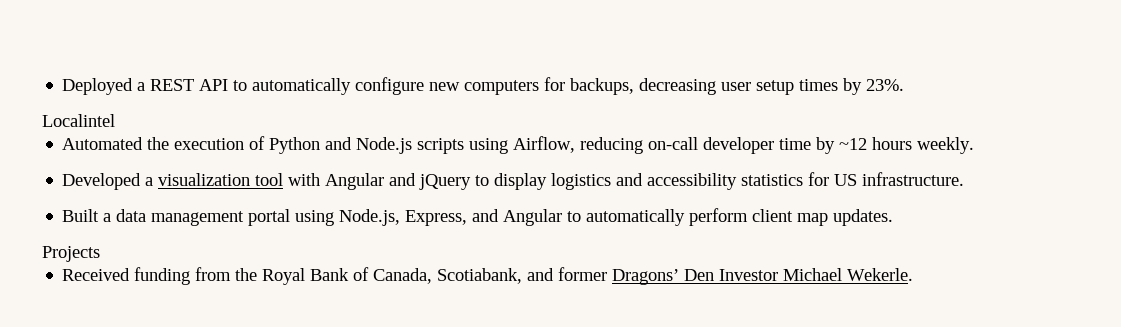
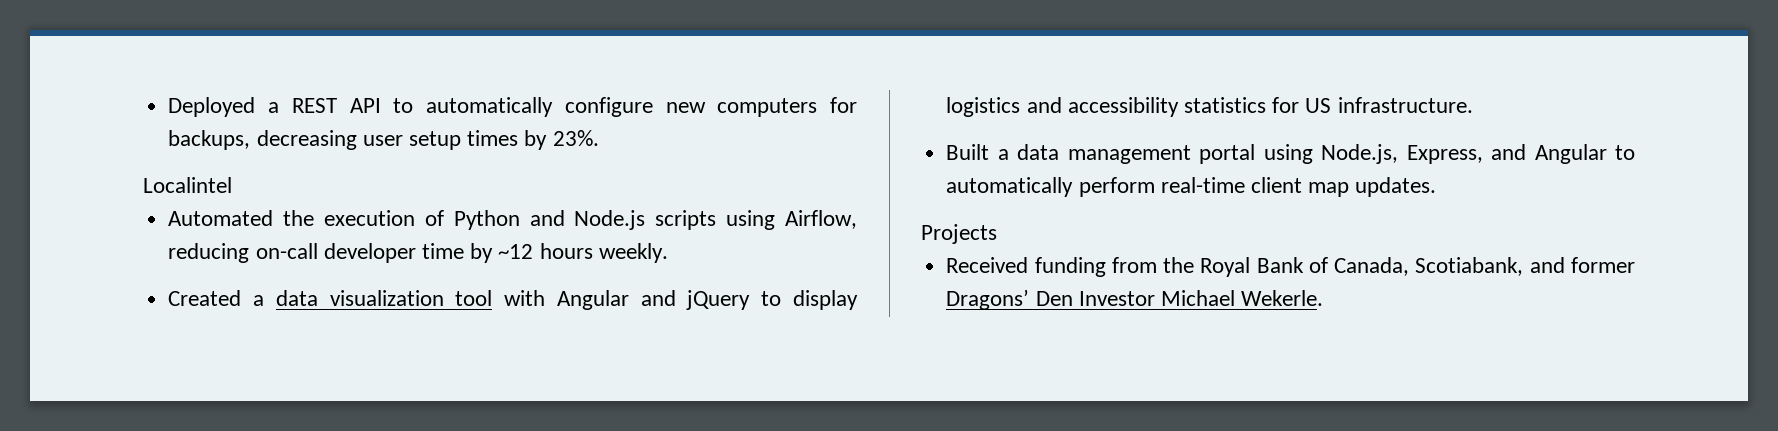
[62,173,154,190] Developed a -> [168,290,318,306] Created a data
(749, 217) none -> [1160,177,1245,193] real-time

